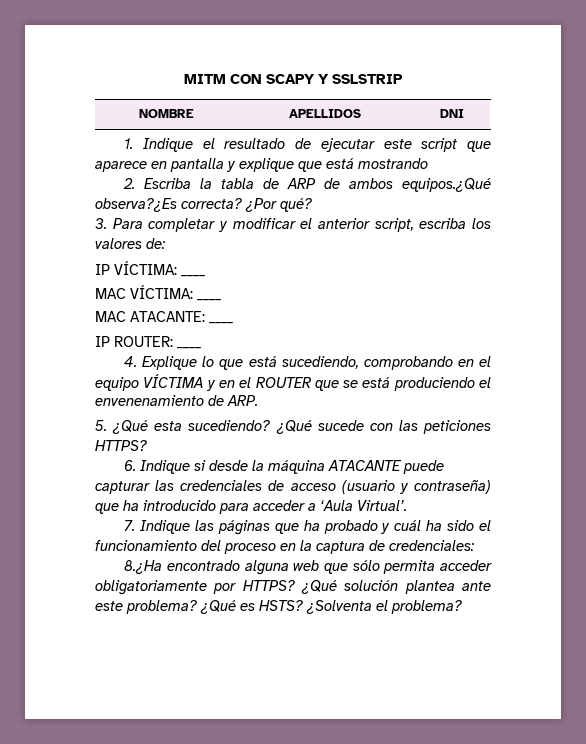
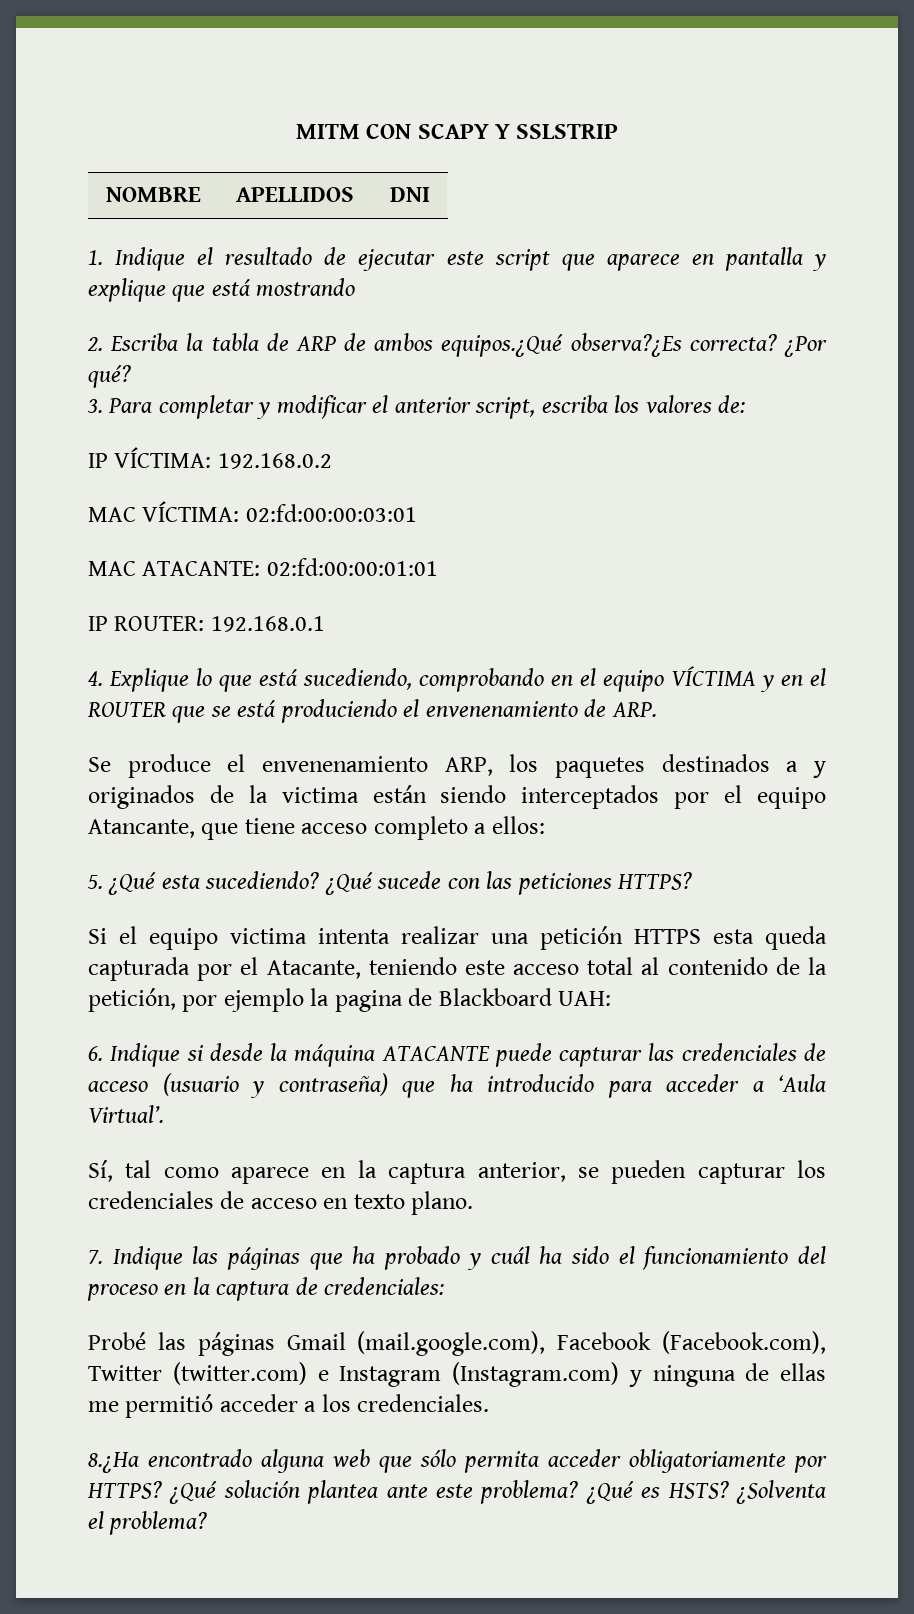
[181,275,205,277] ____ -> [217,453,332,469] 192.168.0.2
[197,299,221,301] ____ -> [245,504,417,522] 02:fd:00:00:03:01
[209,322,233,324] ____ -> [266,558,438,576] 02:fd:00:00:01:01
[177,347,201,349] ____ -> [210,616,325,632] 192.168.0.1
(258, 400) none -> [88,754,826,778] [88,785,826,809] [88,816,545,840] // Se produce el envenenamiento ARP, los paquetes destinados a y originados de la victima están siendo interceptados por el equipo Atancante, que tiene acceso completo a ellos:
(147, 445) none -> [88,926,827,950] [88,957,827,981] [88,988,612,1012] // Si el equipo victima intenta realizar una petición HTTPS esta queda capturada por el Atacante, teniendo este acceso total al contenido de la petición, por ejemplo la pagina de Blackboard UAH:
(407, 505) none -> [88,1160,826,1184] [88,1191,474,1215] // Sí, tal como aparece en la captura anterior, se pueden capturar los credenciales de acceso en texto plano.
(474, 545) none -> [88,1331,826,1356] [88,1362,826,1387] [88,1394,490,1418] // Probé las páginas Gmail (mail.google.com), Facebook (Facebook.com), Twitter (twitter.com) e Instagram (Instagram.com) y ninguna de ellas me permitió acceder a los credenciales.

